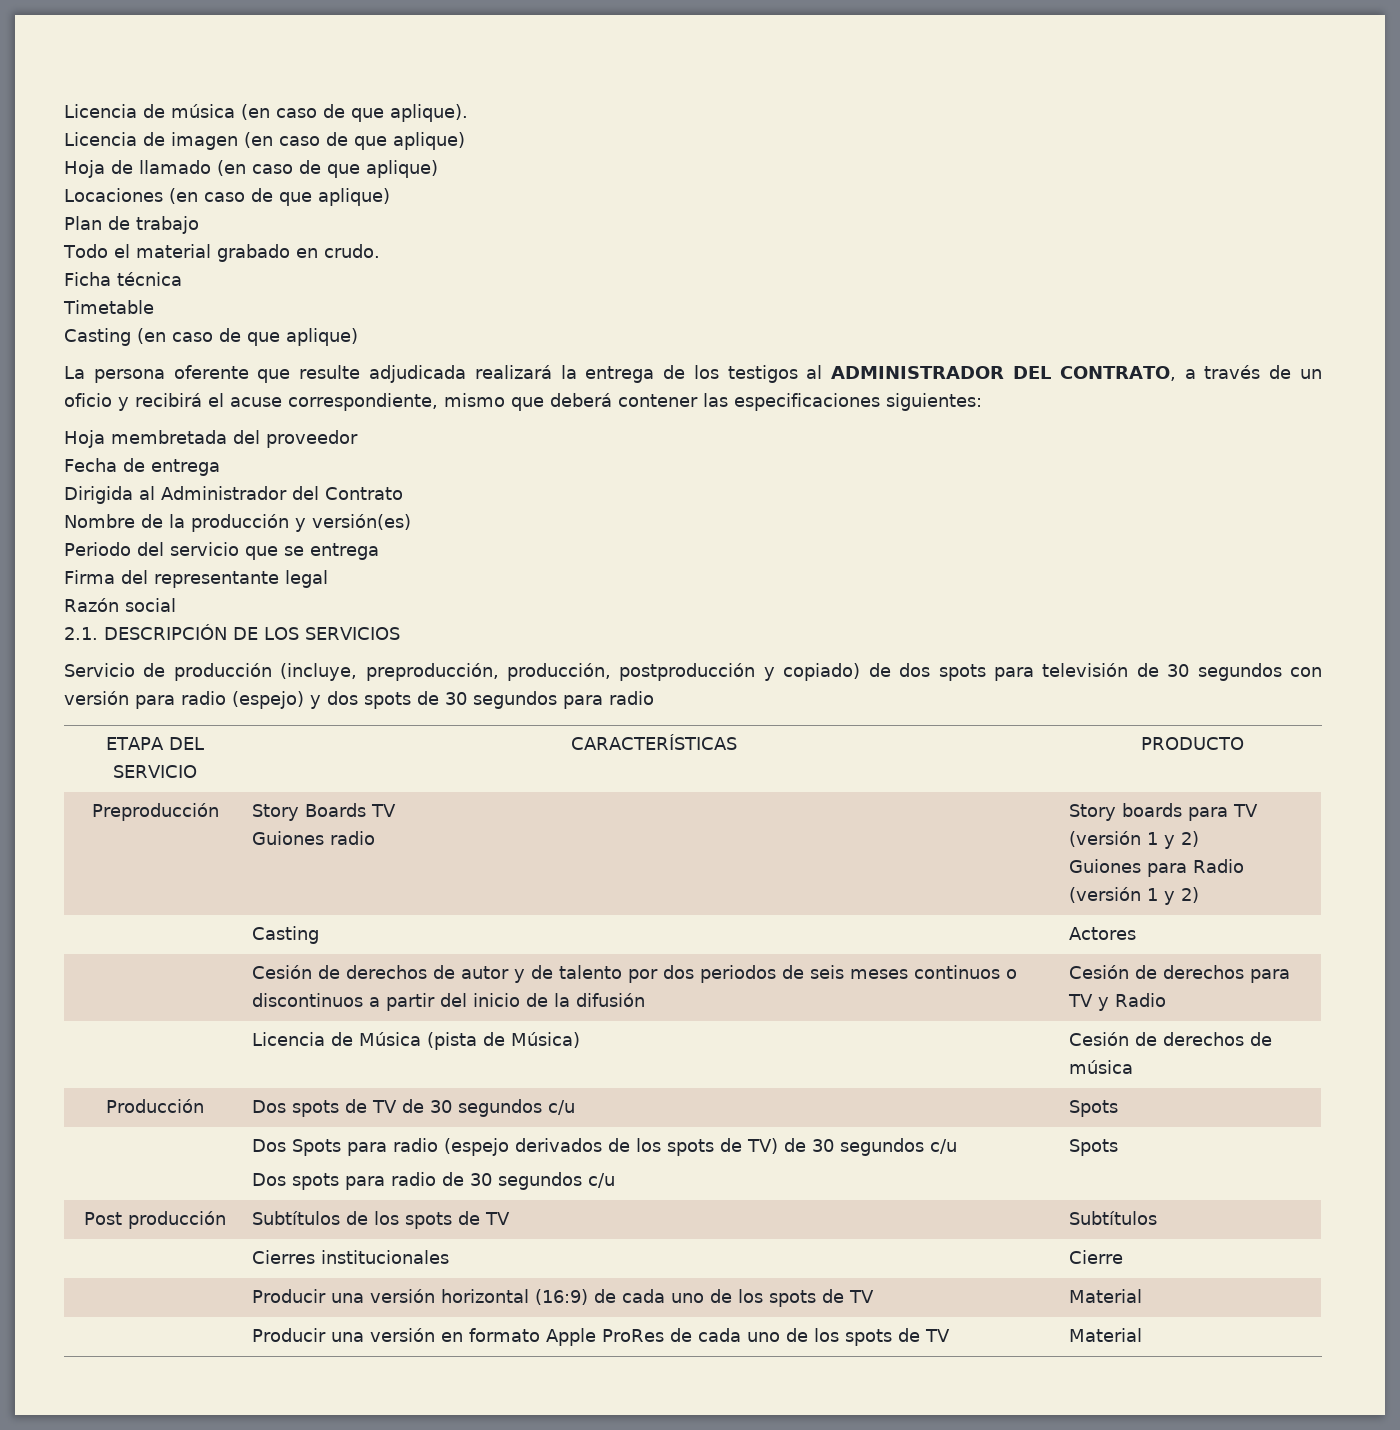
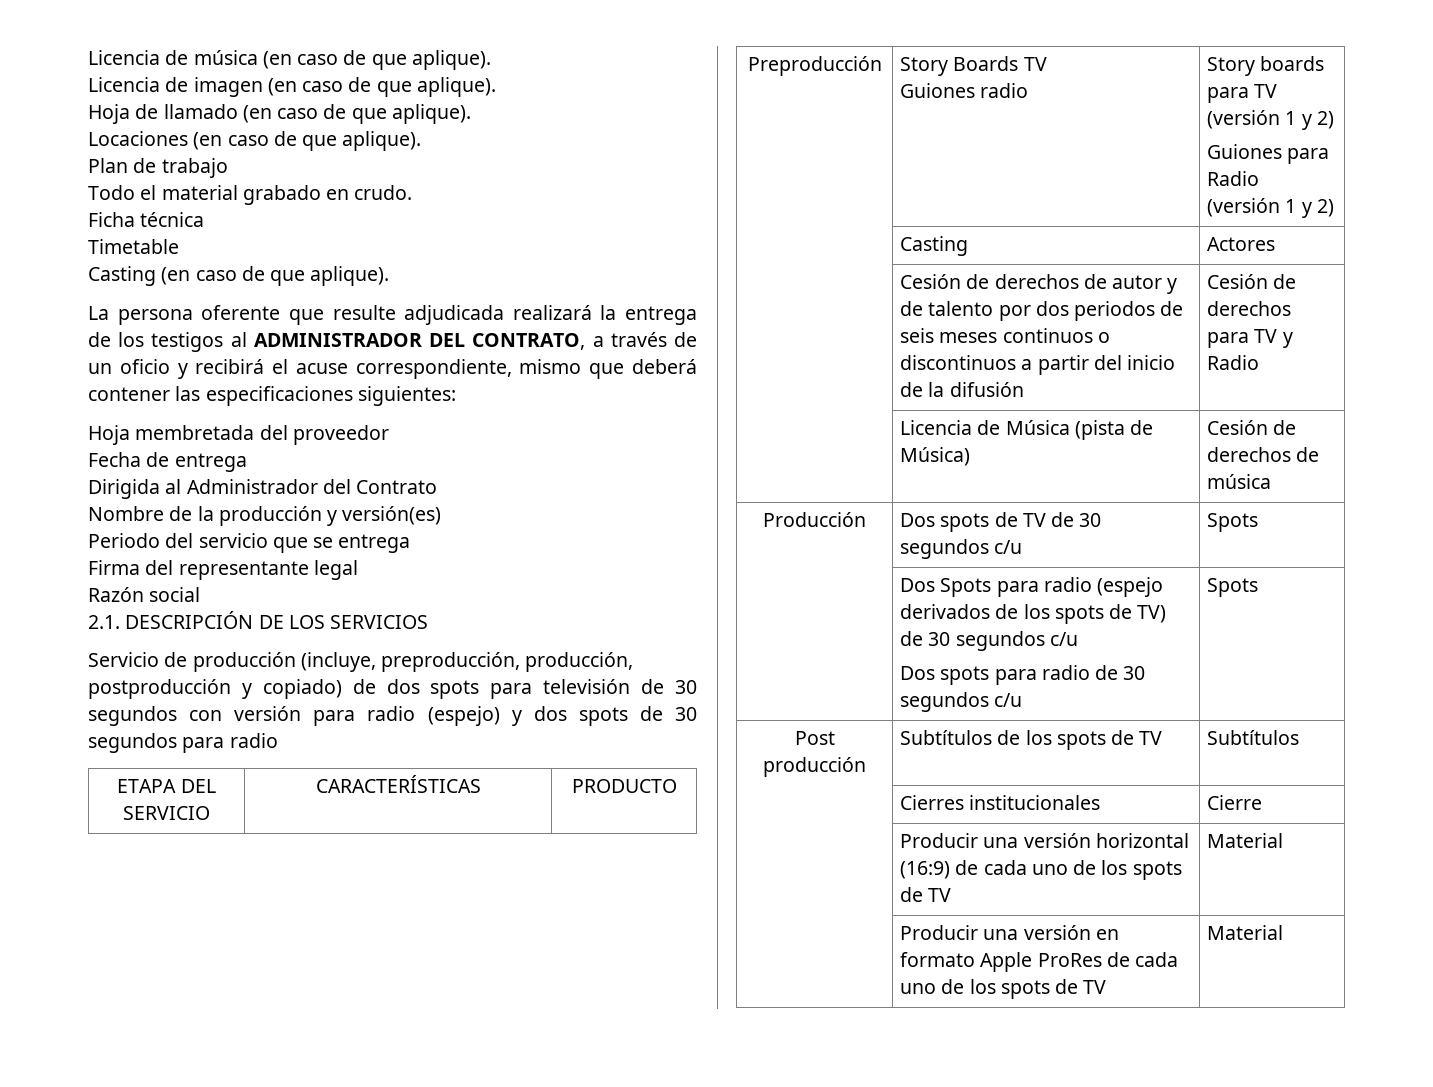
[393,132,465,150] aplique) -> [416,77,496,97] aplique).
[366,160,438,178] aplique) -> [391,104,471,124] aplique).
[318,188,390,206] aplique) -> [342,131,422,151] aplique).
[286,328,358,346] aplique) -> [310,266,390,286] aplique).

